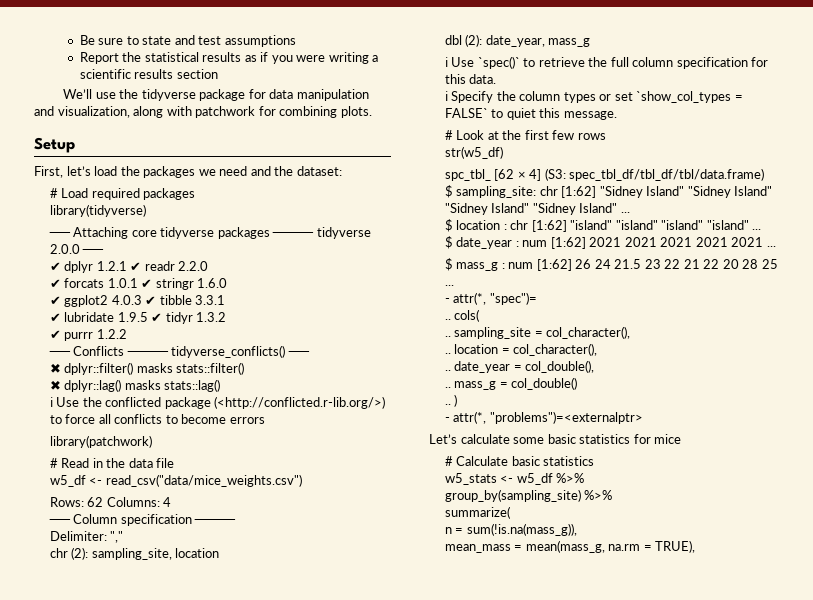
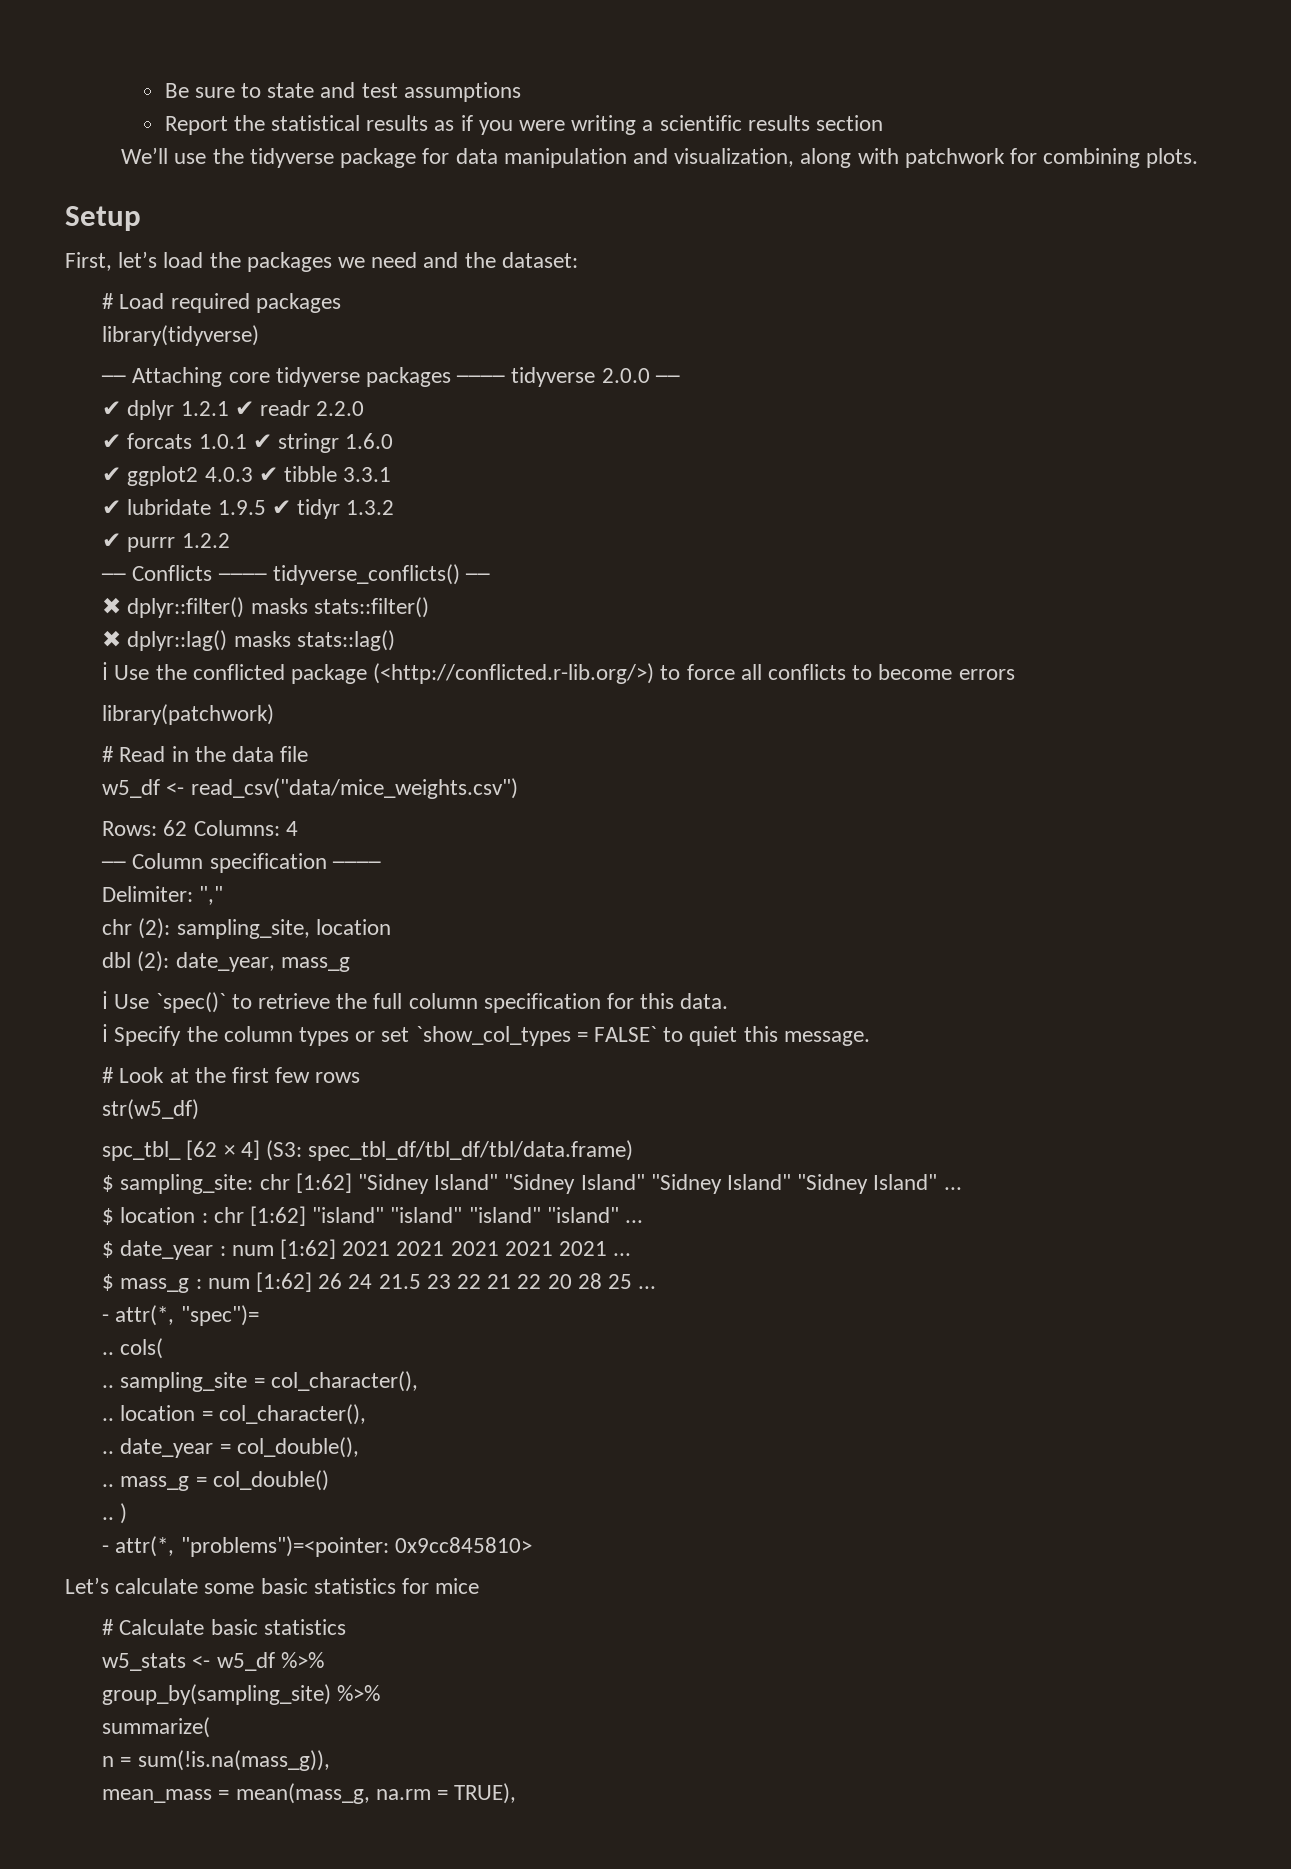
[489,411,643,424] "problems")=<externalptr> -> [180,1536,532,1557] "problems")=<pointer: 0x9cc845810>

